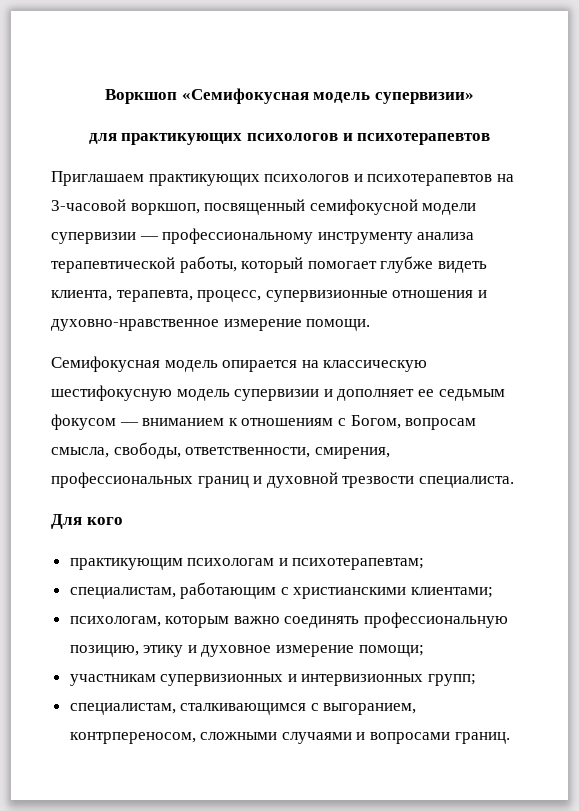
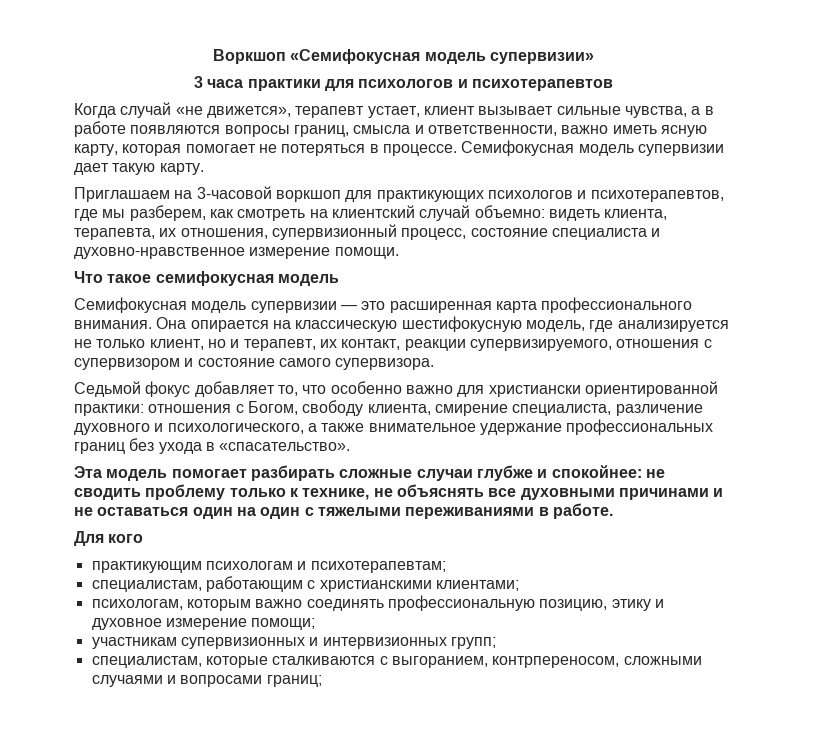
[88,133,491,145] [51,171,514,186] [51,199,477,215] [51,228,475,244] [51,256,487,273] [51,290,487,302] [51,319,371,331] [51,356,428,372] [51,385,505,401] [51,414,477,430] [51,442,390,459] [51,472,514,488] для практикующих психологов и психотерапевтов // Приглашаем практикующих психологов и психотерапевтов на 3-часовой воркшоп, посвященный семифокусной модели супервизии — профессиональному инструменту анализа терапевтической работы, который помогает глубже видеть клиента, терапевта, процесс, супервизионные отношения и духовно-нравственное измерение помощи. // Семифокусная модель опирается на классическую шестифокусную модель супервизии и дополняет ее седьмым фокусом — вниманием к отношениям с Богом, вопросам смысла, свободы, ответственности, смирения, профессиональных границ и духовной трезвости специалиста. -> [194,76,613,91] [74,102,714,118] [74,121,707,137] [74,140,724,156] [74,163,204,175] [74,186,724,202] [74,205,668,221] [74,224,661,240] [74,247,399,259] [74,271,339,286] [74,297,693,313] [74,316,729,332] [74,339,712,351] [74,358,435,370] [74,381,718,397] [74,400,703,416] [74,419,714,435] [74,438,351,454] [74,465,665,481] [74,484,724,500] [74,503,613,519] 3 часа практики для психологов и психотерапевтов // Когда случай «не движется», терапевт устает, клиент вызывает сильные чувства, а в работе появляются вопросы границ, смысла и ответственности, важно иметь ясную карту, которая помогает не потеряться в процессе. Семифокусная модель супервизии дает такую карту. // Приглашаем на 3-часовой воркшоп для практикующих психологов и психотерапевтов, где мы разберем, как смотреть на клиентский случай объемно: видеть клиента, терапевта, их отношения, супервизионный процесс, состояние специалиста и духовно-нравственное измерение помощи. // Что такое семифокусная модель // Семифокусная модель супервизии — это расширенная карта профессионального внимания. Она опирается на классическую шестифокусную модель, где анализируется не только клиент, но и терапевт, их контакт, реакции супервизируемого, отношения с супервизором и состояние самого супервизора. // Седьмой фокус добавляет то, что особенно важно для христиански ориентированной практики: отношения с Богом, свободу клиента, смирение специалиста, различение духовного и психологического, а также внимательное удержание профессиональных границ без ухода в «спасательство». // Эта модель помогает разбирать сложные случаи глубже и спокойнее: не сводить проблему только к технике, не объяснять все духовными причинами и не оставаться один на один с тяжелыми переживаниями в работе.
[180,703,307,715] сталкивающимся -> [205,656,376,668] которые сталкиваются
[454,732,510,744] границ. -> [266,675,322,687] границ;

